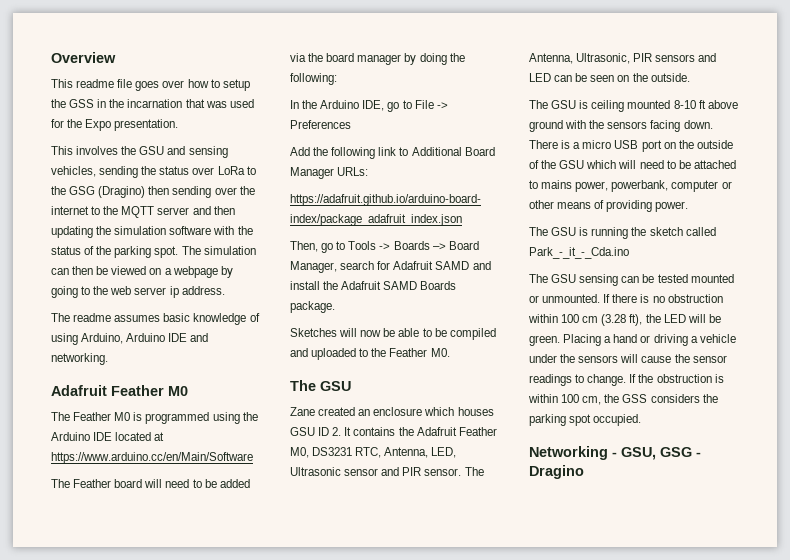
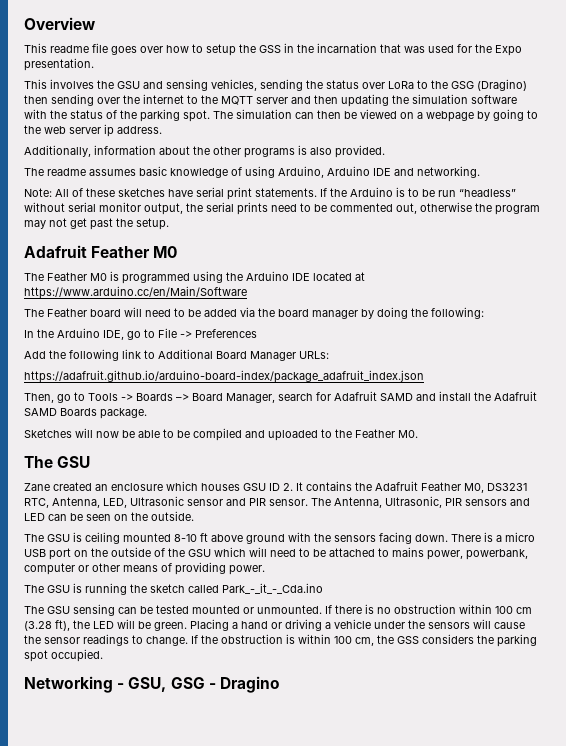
(225, 290) none -> [24,145,385,158] // Additionally, information about the other programs is also provided.
(108, 359) none -> [24,187,516,200] [24,202,540,215] [24,218,169,230] // Note: All of these sketches have serial print statements. If the Arduino is to be run “headless” without serial monitor output, the serial prints need to be commented out, otherwise the program may not get past the setup.

